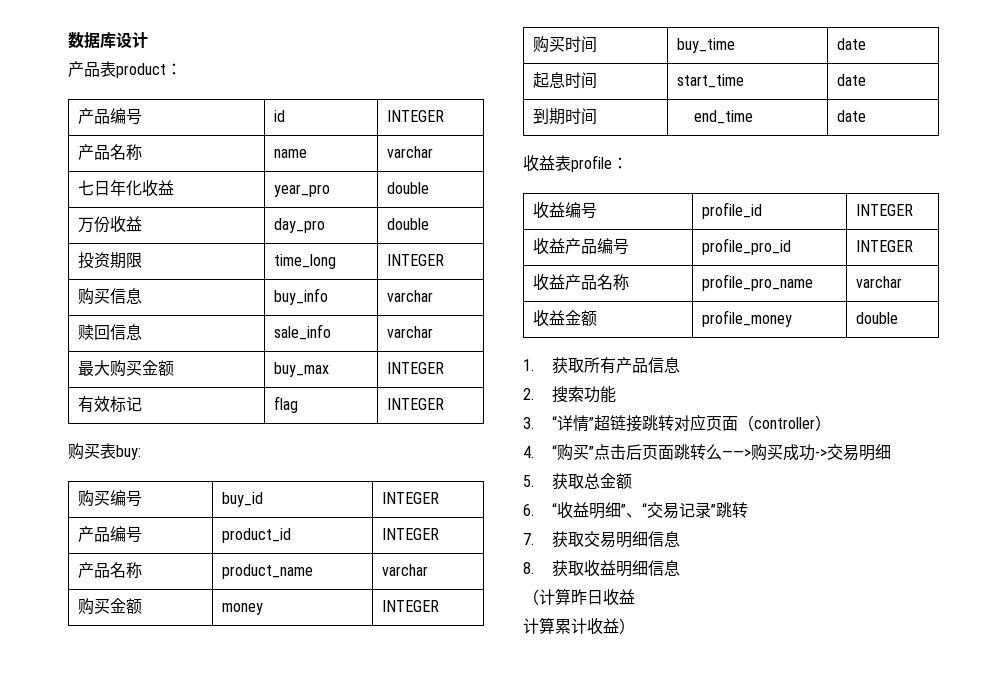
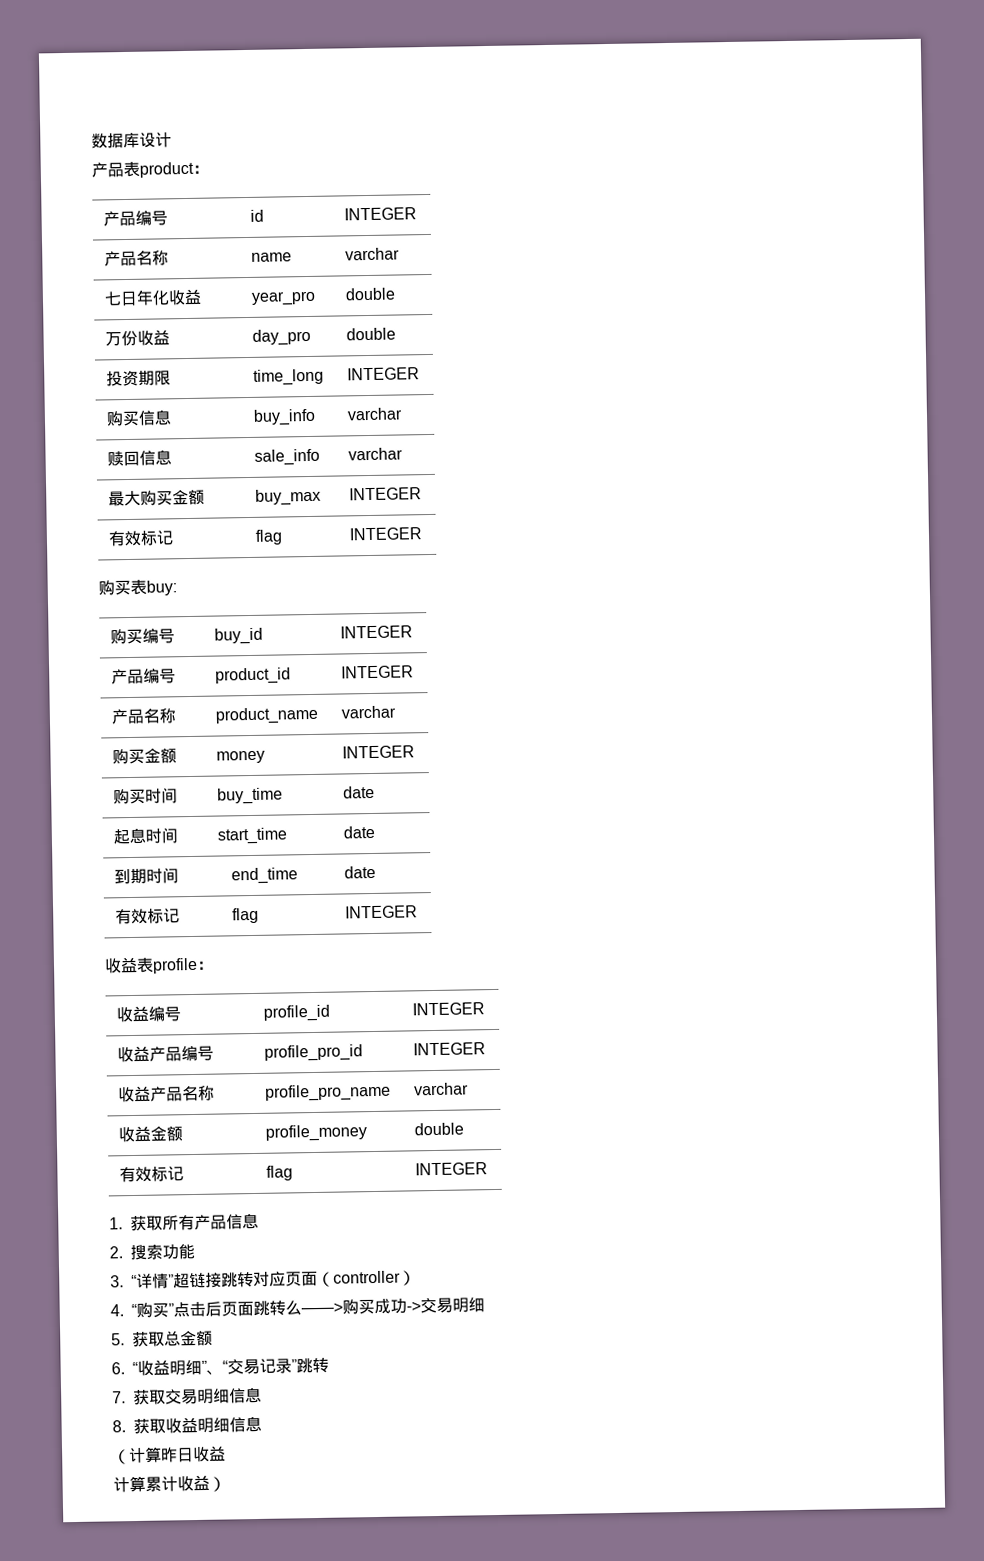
(866, 116) none -> [115,908,181,925] [232,907,260,924] [345,905,419,919] // 有效标记 | flag | INTEGER
(898, 318) none -> [119,1166,185,1183] [266,1165,294,1181] [415,1162,489,1176] // 有效标记 | flag | INTEGER

